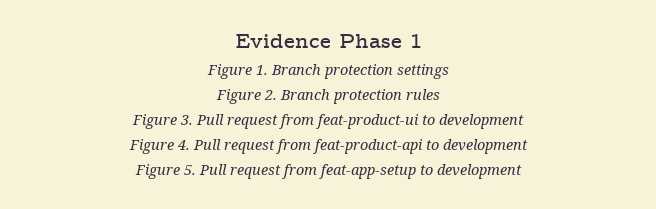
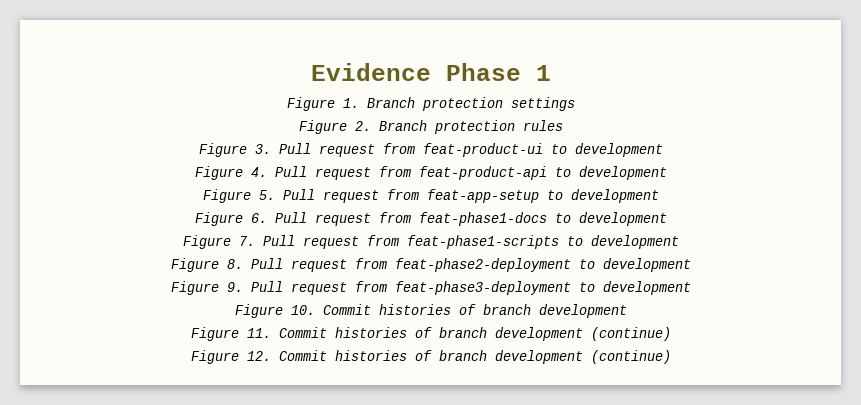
(522, 171) none -> [194,212,667,226] [182,235,679,249] [170,258,691,272] [170,281,691,295] [234,304,627,318] [190,327,671,341] [190,350,671,364] // Figure 6. Pull request from feat-phase1-docs to development // Figure 7. Pull request from feat-phase1-scripts to development // Figure 8. Pull request from feat-phase2-deployment to development // Figure 9. Pull request from feat-phase3-deployment to development // Figure 10. Commit histories of branch development // Figure 11. Commit histories of branch development (continue) // Figure 12. Commit histories of branch development (continue)

